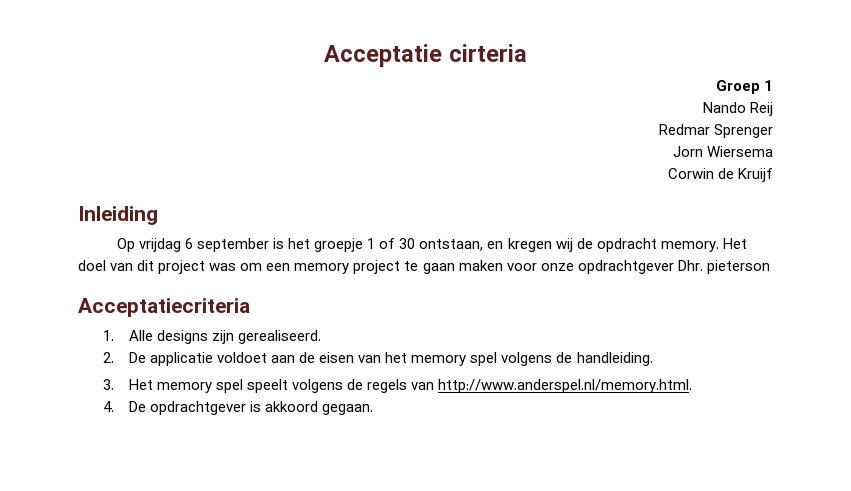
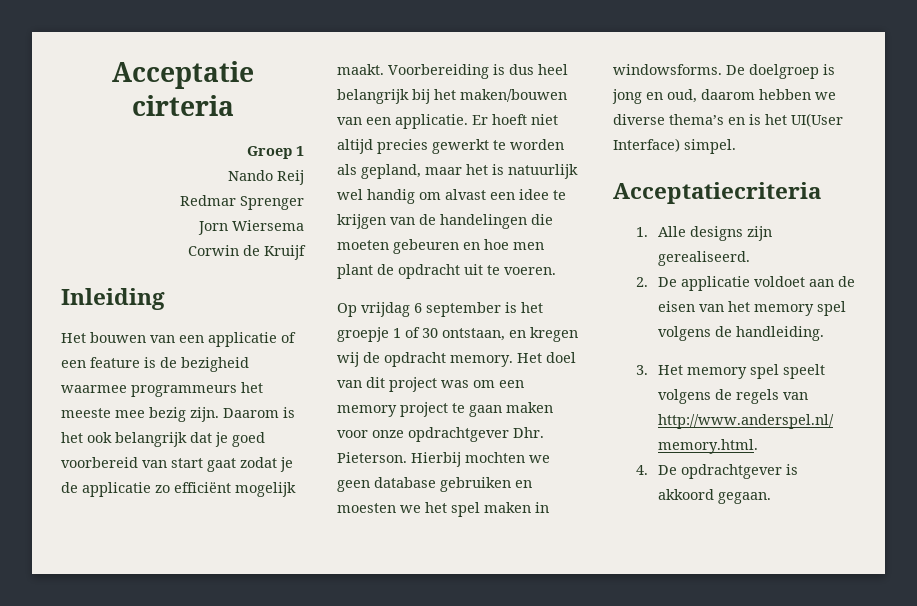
(158, 215) none -> [61,332,296,347] [61,357,249,372] [61,382,263,397] [61,407,295,422] [61,432,265,447] [61,457,293,472] [61,482,296,497] [337,64,568,79] [337,89,567,104] [337,114,558,129] [337,139,564,154] [337,164,578,179] [337,189,566,204] [337,214,553,229] [337,239,544,254] [337,264,556,279] // Het bouwen van een applicatie of een feature is de bezigheid waarmee programmeurs het meeste mee bezig zijn. Daarom is het ook belangrijk dat je goed voorbereid van start gaat zodat je de applicatie zo efficiënt mogelijk maakt. Voorbereiding is dus heel belangrijk bij het maken/bouwen van een applicatie. Er hoeft niet altijd precies gewerkt te worden als gepland, maar het is natuurlijk wel handig om alvast een idee te krijgen van de handelingen die moeten gebeuren en hoe men plant de opdracht uit te voeren.
[706,260,770,274] pieterson -> [337,452,550,467] [337,477,532,492] [337,502,549,517] [613,64,835,79] [612,89,836,104] [613,113,843,127] [613,138,736,154] Pieterson. Hierbij mochten we geen database gebruiken en moesten we het spel maken in windowsforms. De doelgroep is jong en oud, daarom hebben we diverse thema’s en is het UI(User Interface) simpel.

